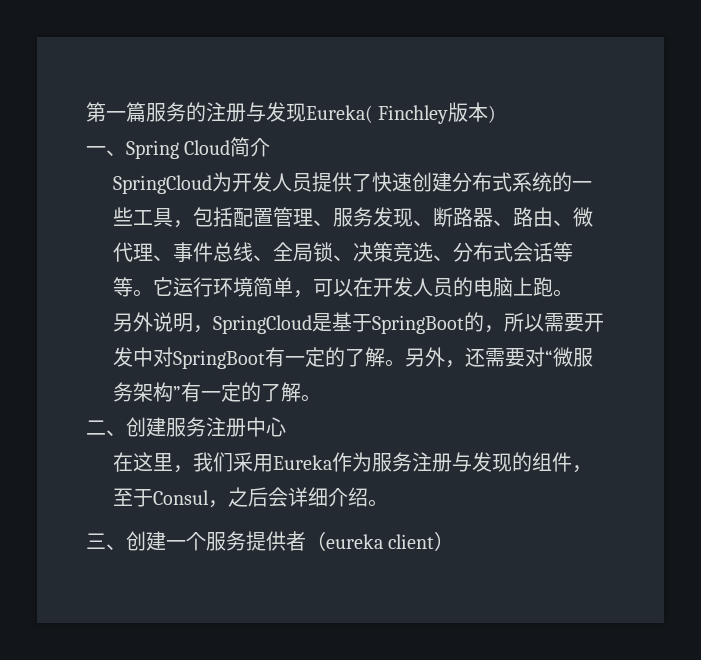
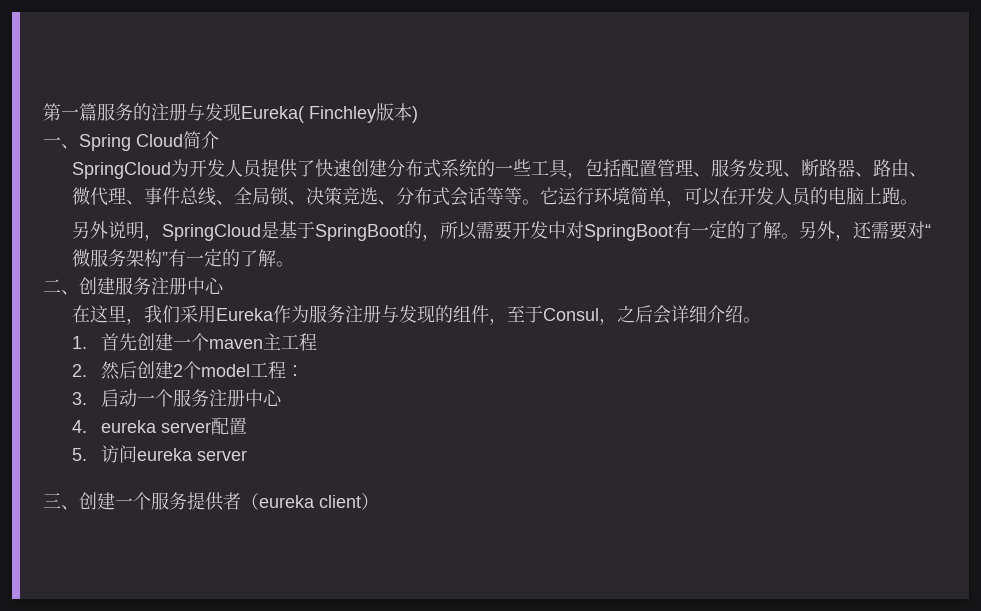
(389, 503) none -> [71,333,317,351] [71,361,304,380] [71,389,282,407] [71,417,247,435] [71,445,247,463] // 1.首先创建一个maven主工程 // 2.然后创建2个model工程： // 3.启动一个服务注册中心 // 4. eureka server配置 // 5.访问eureka server

